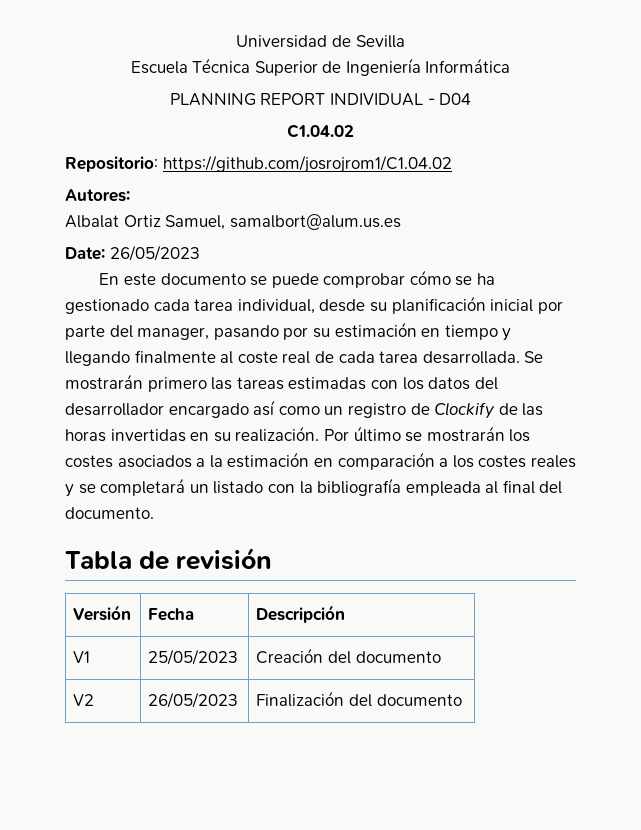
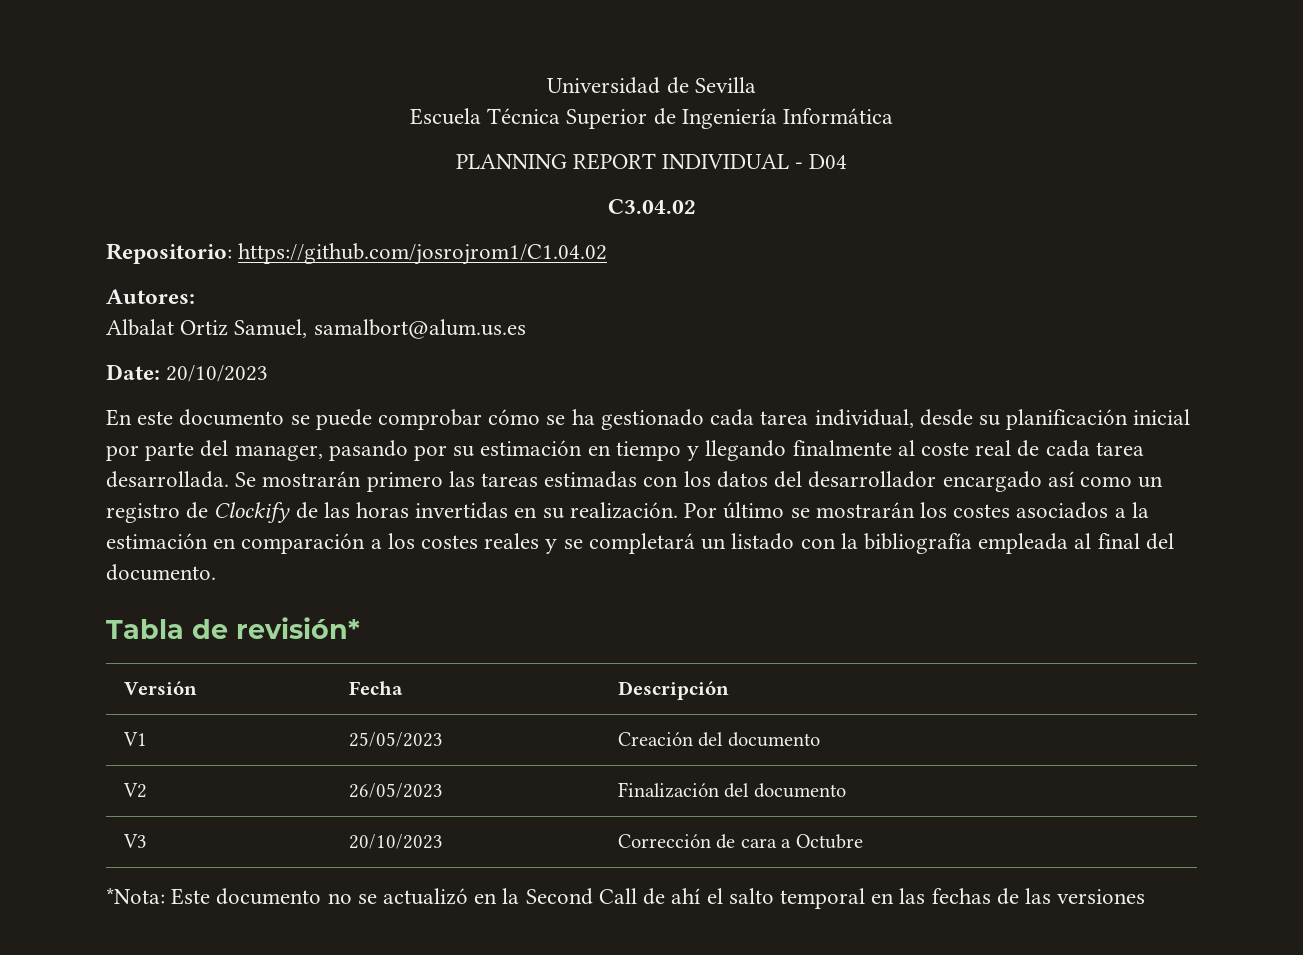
[287,124,354,138] C1.04.02 -> [607,199,696,214] C3.04.02
[109,245,200,261] 26/05/2023 -> [166,365,269,382] 20/10/2023
[176,547,273,570] revisión -> [236,617,360,639] revisión*
(462, 700) none -> [122,834,147,848] [348,834,443,849] [617,834,863,849] [106,887,1146,909] // V3 | 20/10/2023 | Corrección de cara a Octubre // *Nota: Este documento no se actualizó en la Second Call de ahí el salto temporal en las fechas de las versiones

